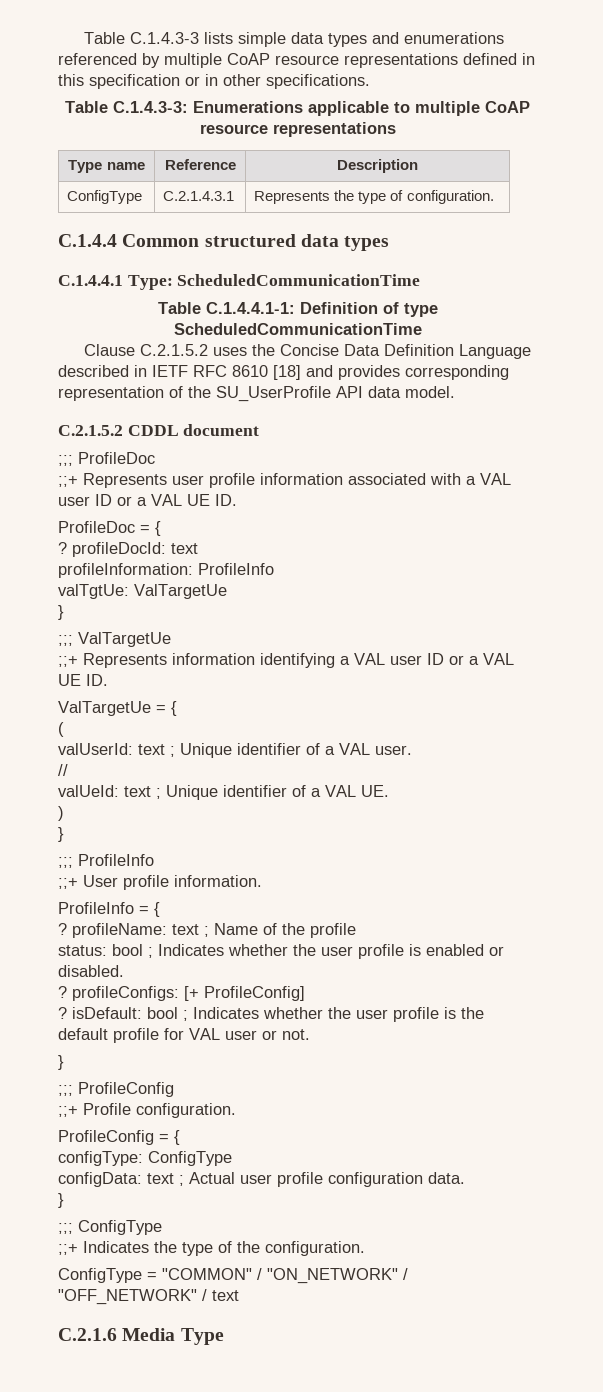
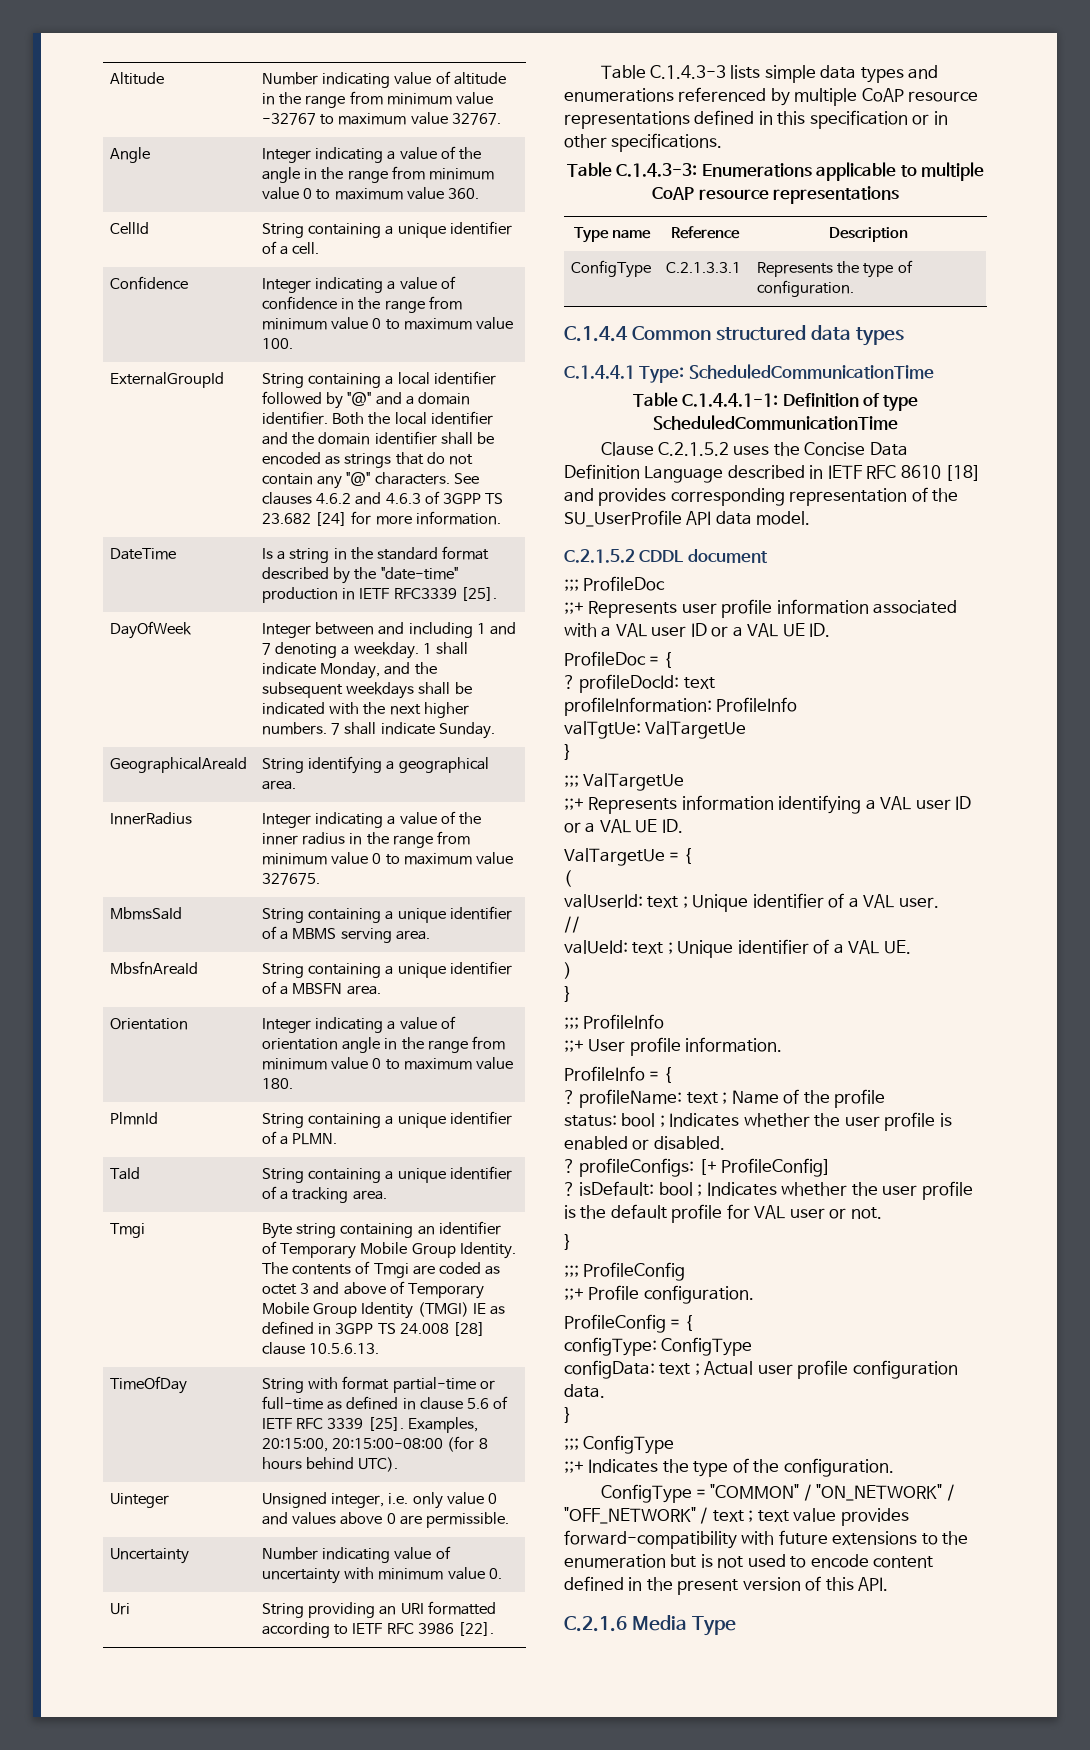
(83, 38) none -> [110,72,165,85] [262,71,506,88] [262,91,493,108] [262,112,501,125] [110,147,151,163] [262,146,481,163] [262,166,494,183] [262,187,479,200] [110,222,150,234] [262,221,512,238] [262,241,320,255] [110,276,189,290] [262,276,456,293] [262,296,462,313] [262,317,513,330] [262,338,294,349] [110,372,225,388] [262,371,496,388] [262,391,470,409] [262,411,493,425] [262,431,494,445] [262,452,473,468] [262,472,479,489] [262,491,503,505] [262,511,501,526] [110,548,177,560] [262,546,489,563] [262,567,458,584] [262,587,497,603] [110,621,193,639] [262,622,516,638] [262,642,468,659] [262,662,437,679] [262,682,472,699] [262,702,469,718] [262,722,495,739] [110,757,248,773] [262,756,489,774] [262,780,297,790] [110,812,193,825] [262,811,481,828] [262,831,470,848] [262,852,513,865] [262,873,321,885] [110,907,183,920] [262,906,512,923] [262,926,430,943] [110,961,199,975] [262,961,512,978] [262,981,381,995] [110,1018,189,1030] [262,1016,456,1033] [262,1036,505,1053] [262,1057,513,1070] [262,1078,294,1089] [110,1112,159,1125] [262,1111,512,1128] [262,1131,338,1145] [110,1167,141,1180] [262,1166,512,1183] [262,1186,387,1203] [110,1223,146,1238] [262,1221,501,1239] [262,1241,516,1259] [262,1261,500,1278] [262,1281,484,1299] [262,1302,505,1319] [262,1321,485,1336] [262,1342,380,1355] [110,1376,188,1394] [262,1376,495,1393] [262,1396,508,1410] [262,1417,478,1433] [262,1436,488,1452] [262,1457,399,1472] [110,1493,170,1508] [262,1492,497,1509] [262,1512,509,1528] [110,1548,190,1564] [262,1546,451,1563] [262,1567,502,1584] [110,1603,131,1615] [262,1601,496,1618] [262,1622,494,1638] Altitude | Number indicating value of altitude in the range from minimum value -32767 to maximum value 32767. // Angle | Integer indicating a value of the angle in the range from minimum value 0 to maximum value 360. // CellId | String containing a unique identifier of a cell. // Confidence | Integer indicating a value of confidence in the range from minimum value 0 to maximum value 100. // ExternalGroupId | String containing a local identifier followed by "@" and a domain identifier. Both the local identifier and the domain identifier shall be encoded as strings that do not contain any "@" characters. See clauses 4.6.2 and 4.6.3 of 3GPP TS 23.682 [24] for more information. // DateTime | Is a string in the standard format described by the "date-time" production in IETF RFC3339 [25]. // DayOfWeek | Integer between and including 1 and 7 denoting a weekday. 1 shall indicate Monday, and the subsequent weekdays shall be indicated with the next higher numbers. 7 shall indicate Sunday. // GeographicalAreaId | String identifying a geographical area. // InnerRadius | Integer indicating a value of the inner radius in the range from minimum value 0 to maximum value 327675. // MbmsSaId | String containing a unique identifier of a MBMS serving area. // MbsfnAreaId | String containing a unique identifier of a MBSFN area. // Orientation | Integer indicating a value of orientation angle in the range from minimum value 0 to maximum value 180. // PlmnId | String containing a unique identifier of a PLMN. // TaId | String containing a unique identifier of a tracking area. // Tmgi | Byte string containing an identifier of Temporary Mobile Group Identity. The contents of Tmgi are coded as octet 3 and above of Temporary Mobile Group Identity (TMGI) IE as defined in 3GPP TS 24.008 [28] clause 10.5.6.13. // TimeOfDay | String with format partial-time or full-time as defined in clause 5.6 of IETF RFC 3339 [25]. Examples, 20:15:00, 20:15:00-08:00 (for 8 hours behind UTC). // Uinteger | Unsigned integer, i.e. only value 0 and values above 0 are permissible. // Uncertainty | Number indicating value of uncertainty with minimum value 0. // Uri | String providing an URI formatted according to IETF RFC 3986 [22]. //
[163,191,235,201] C.2.1.4.3.1 -> [666,262,742,273] C.2.1.3.3.1
(239, 1295) none -> [748,1508,909,1526] [564,1530,969,1549] [564,1554,934,1568] [564,1576,889,1595] ; text value provides forward-compatibility with future extensions to the enumeration but is not used to encode content defined in the present version of this API.

